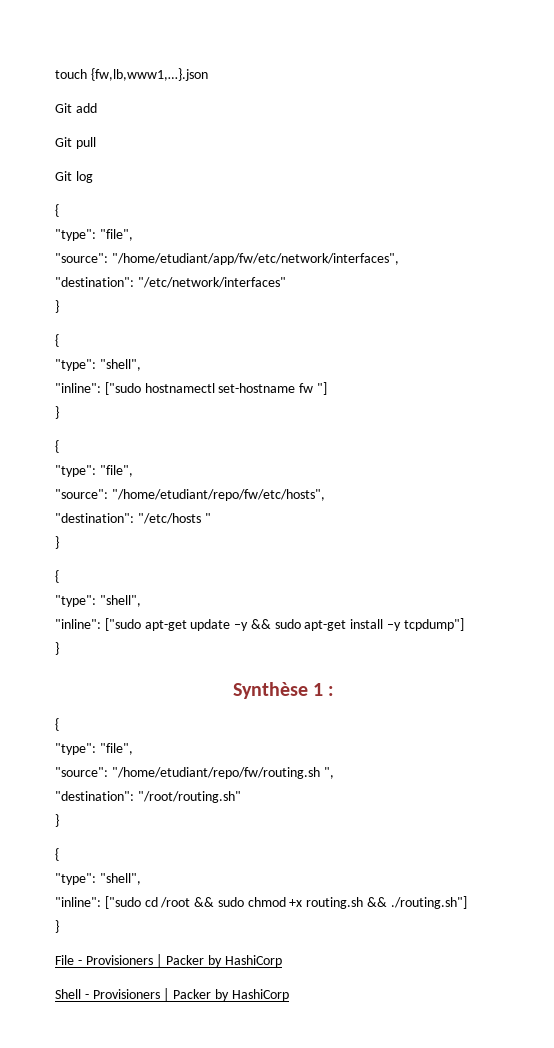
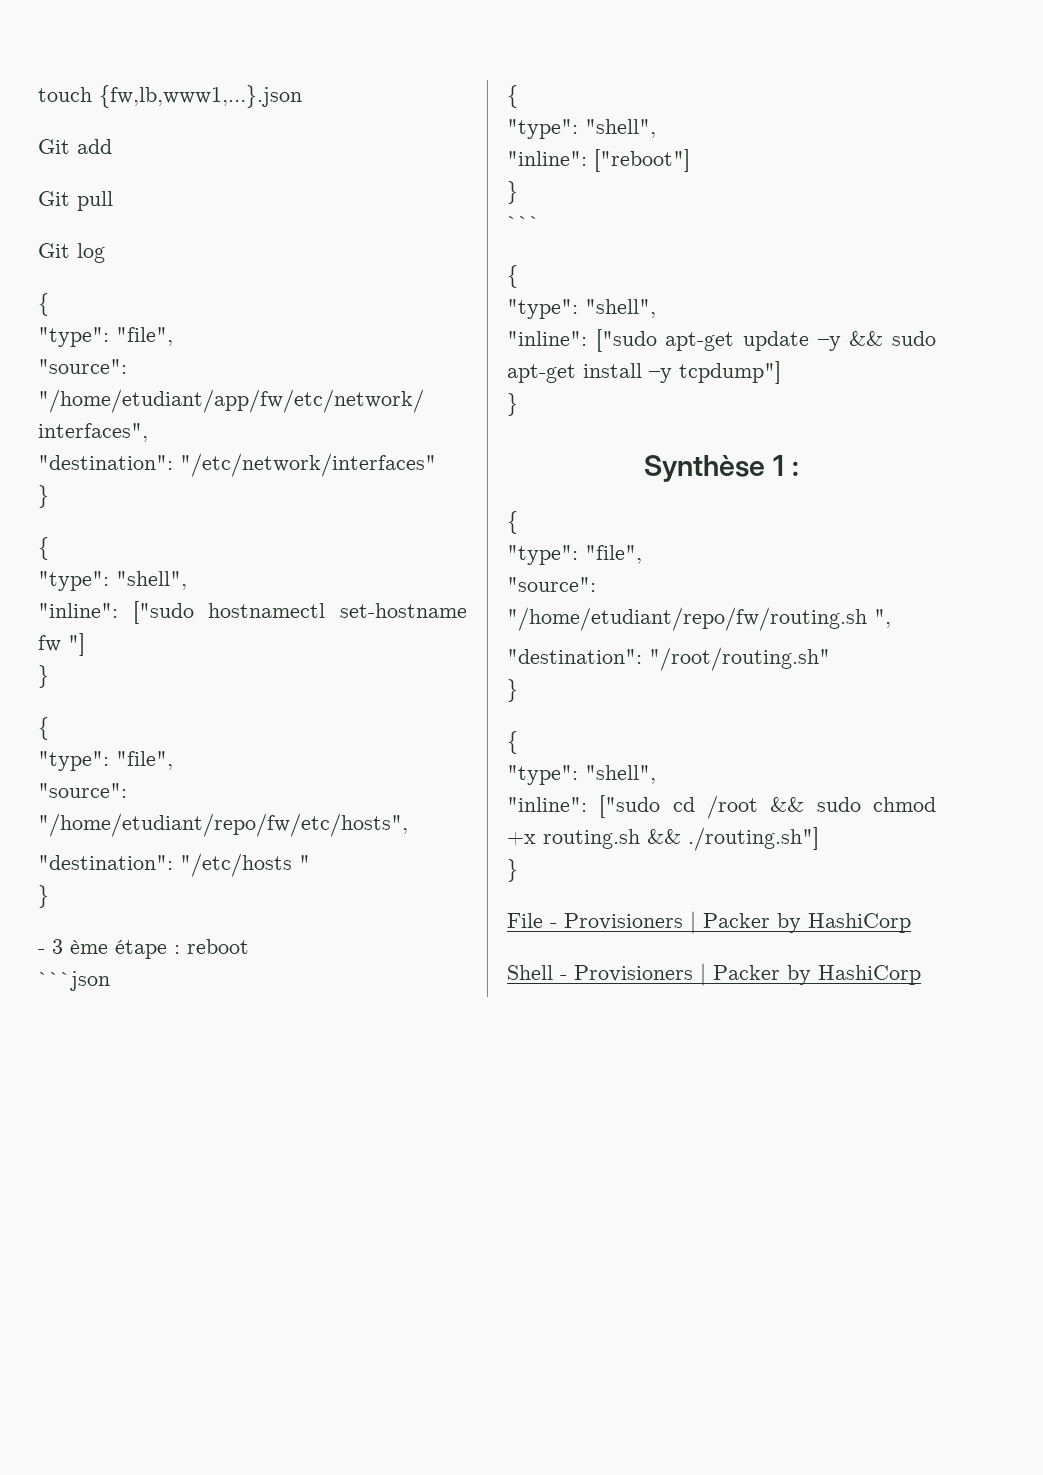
(59, 542) none -> [38,939,249,959] [38,971,110,991] [507,85,518,108] [507,119,656,139] [507,149,690,172] [507,181,518,204] [507,216,540,230] // - 3 ème étape : reboot // ```json // { // "type": "shell", // "inline": ["reboot"] // } // ```

